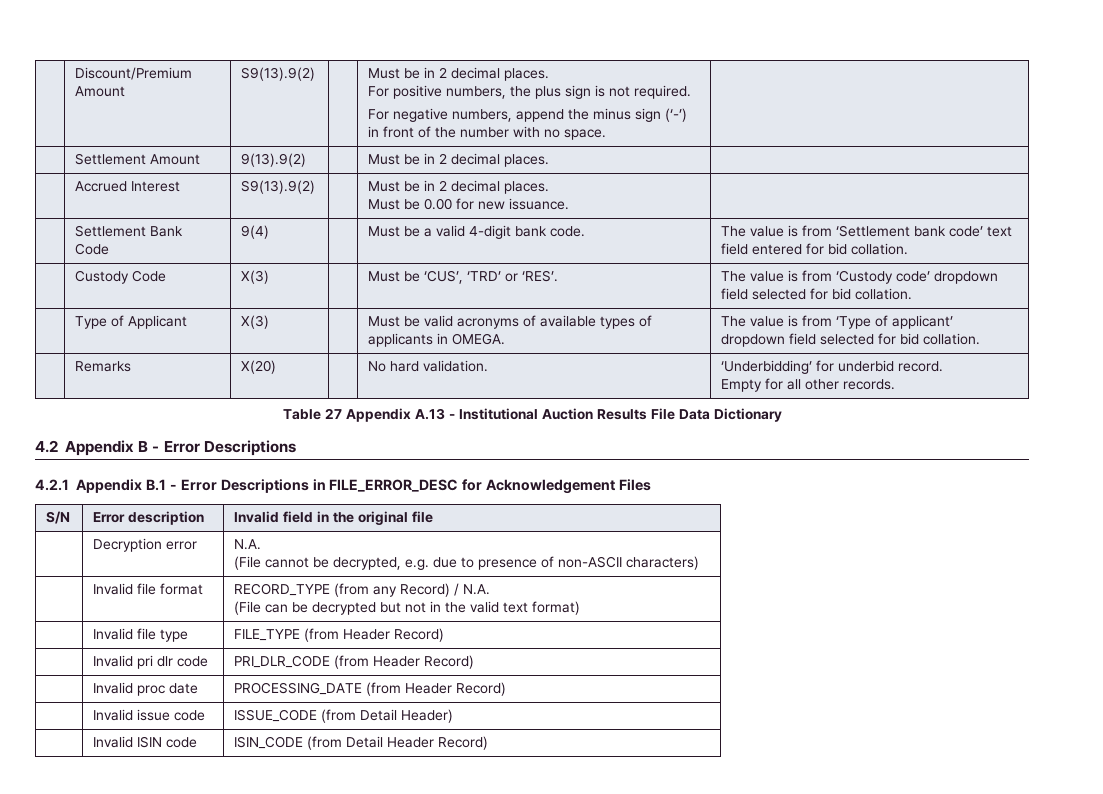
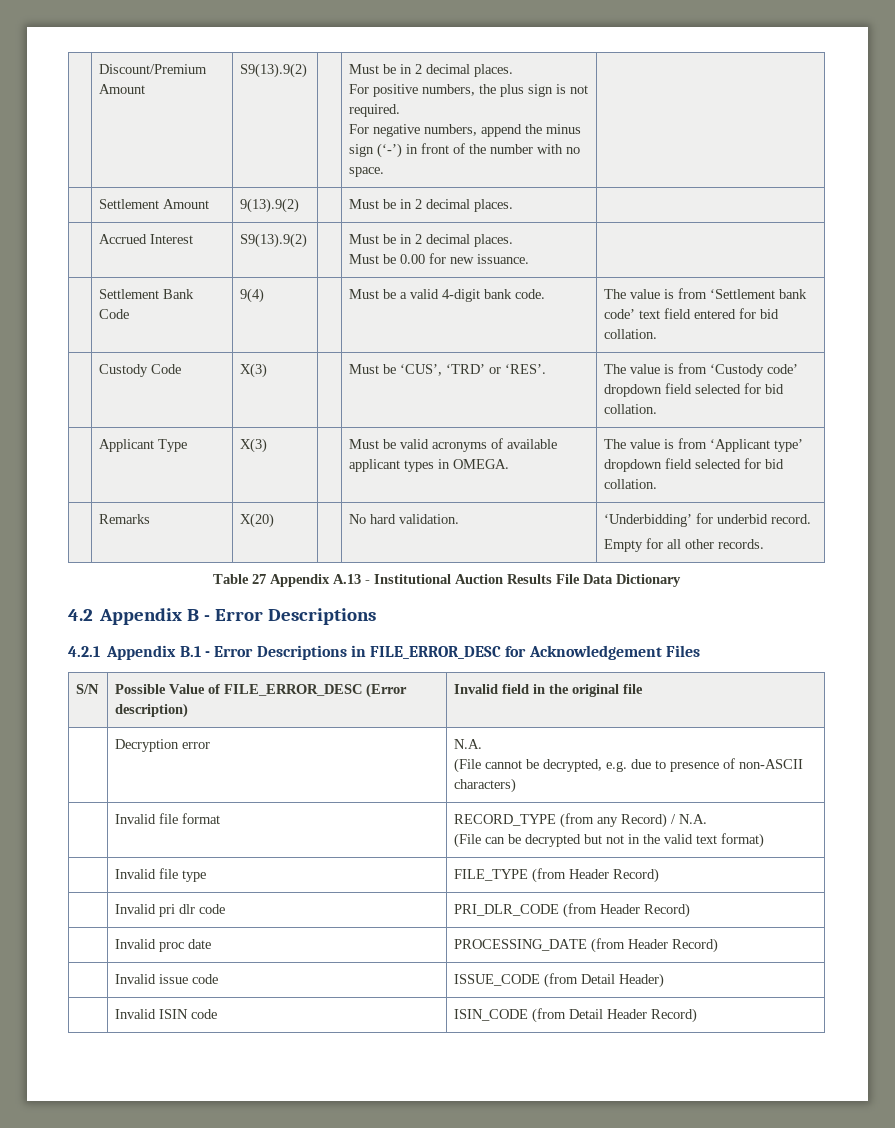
(913, 294) none -> [99,439,155,452] Applicant
[111,315,188,329] of Applicant -> (188, 445) none
[600,315,653,329] [368,333,434,347] types of applicants -> [349,459,435,472] applicant types
[836,315,954,329] ‘Type of applicant’ -> [710,439,804,452] ‘Applicant type’
[93,511,205,525] Error description -> [115,683,408,698] [115,703,189,718] Possible Value of FILE_ERROR_DESC (Error description)

